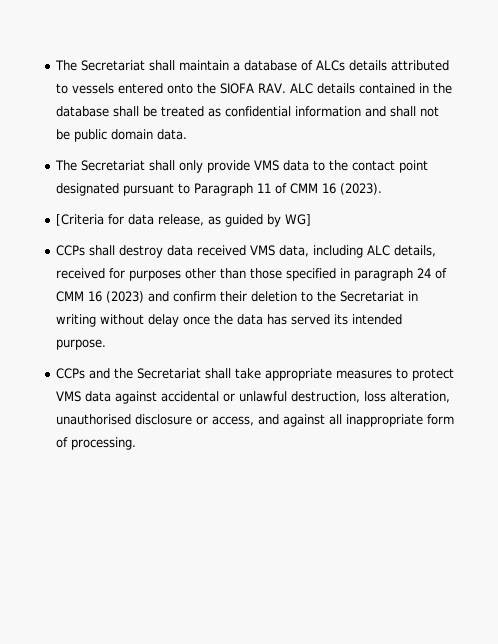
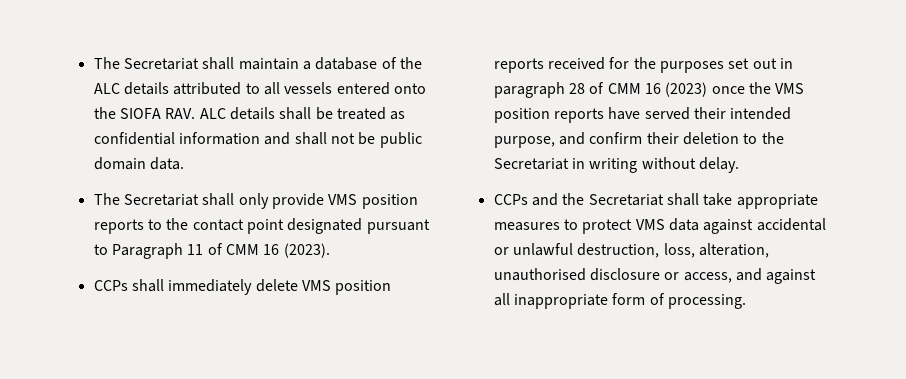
[316,60,346,71] ALCs -> [399,57,422,69] [93,83,120,94] the ALC
(69, 88) none -> [263,82,280,95] all
[359,83,453,94] [56,106,110,117] contained in the database -> (275, 113) none
[283,160,310,171] data -> [361,194,418,209] [93,219,144,234] position reports
[56,214,312,227] [56,245,437,258] [56,268,337,281] [Criteria for data release, as guided by WG] // CCPs shall destroy data received VMS data, including ALC details, received for purposes other than those specified -> [93,279,392,295] [493,57,777,73] CCPs shall immediately delete VMS position reports received for the purposes set out
[417,268,432,278] 24 -> [568,83,585,94] 28
(145, 297) none -> [711,82,805,94] [493,107,792,123] [493,136,555,148] once the VMS position reports have served their intended purpose,
[148,314,403,327] [56,339,107,350] delay once the data has served its intended purpose. -> [698,157,739,173] delay.
[364,391,387,402] loss -> [663,243,695,258] loss,

